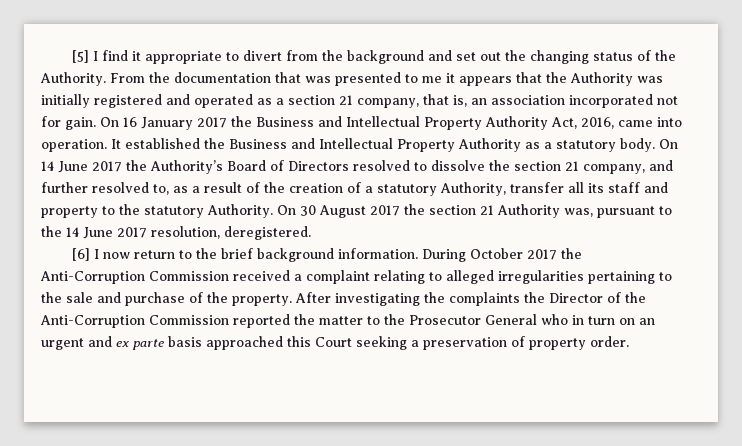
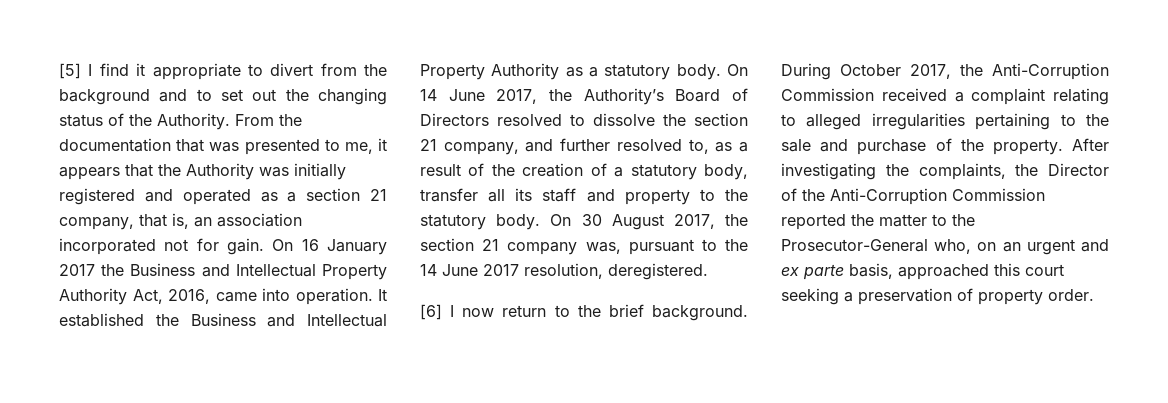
(452, 55) none -> [196,89,212,101] to
[422,76,442,83] me -> [344,142,373,154] me,
[92,161,122,172] 2017 -> [496,89,538,104] 2017,
[440,182,506,196] Authority, -> [704,164,748,180] body,
[207,204,273,218] Authority. -> [496,214,541,230] body.
[370,204,560,218] 2017 the section 21 Authority -> [673,214,748,229] [420,238,578,255] 2017, the section 21 company
[256,248,418,262] background information. -> [652,305,748,321] background.
[526,249,557,260] 2017 -> [910,64,951,79] 2017,
[449,292,520,306] complaints -> [918,163,1006,180] complaints,
[409,314,615,325] Prosecutor General who in turn -> [781,239,972,254] Prosecutor-General who,
[168,336,202,347] basis -> [849,263,893,279] basis,
[315,337,352,347] Court -> [1025,264,1064,276] court

